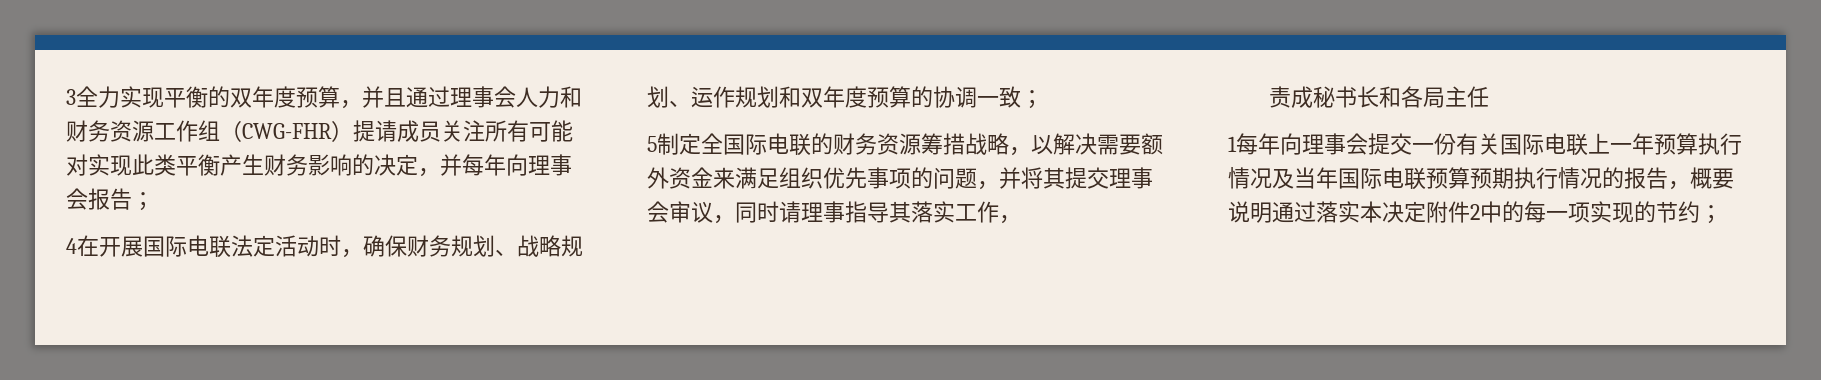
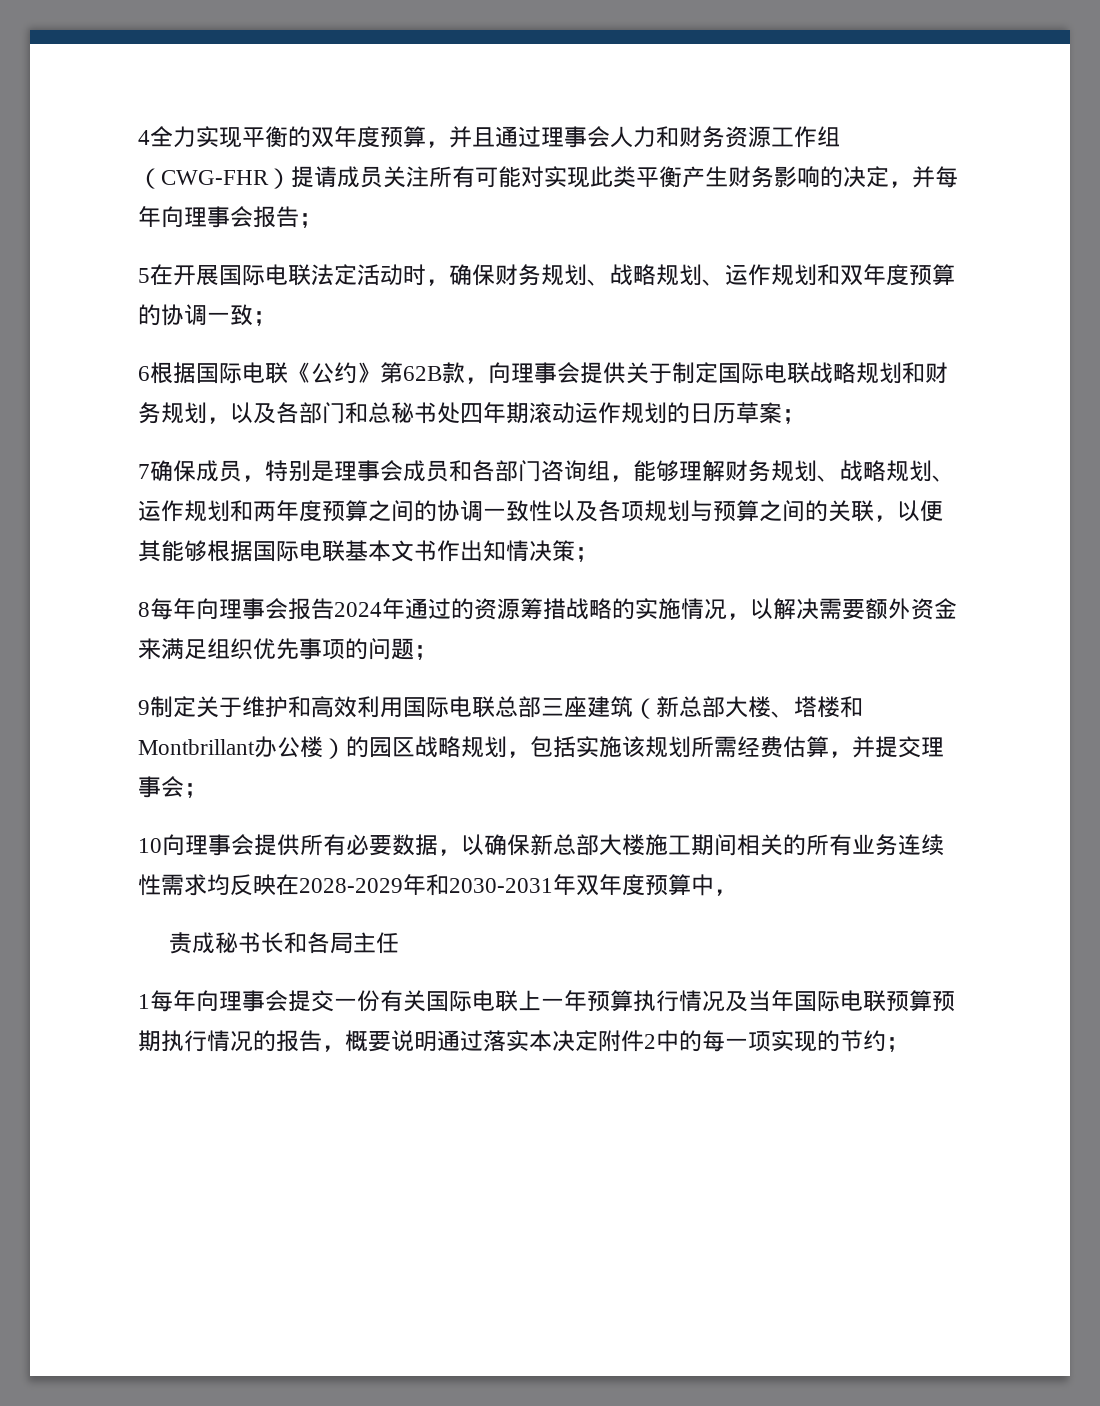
[66,89,76,105] 3 -> [138,130,150,145] 4
[66,238,77,254] 4 -> [138,268,150,283] 5
[647,133,877,156] 5制定全国际电联的财务 -> [138,362,948,384] [138,402,805,424] [138,460,955,482] [138,500,943,522] [138,540,598,562] [138,598,474,620] 6根据国际电联《公约》第62B款，向理事会提供关于制定国际电联战略规划和财务规划，以及各部门和总秘书处四年期滚动运作规划的日历草案； // 7确保成员，特别是理事会成员和各部门咨询组，能够理解财务规划、战略规划、运作规划和两年度预算之间的协调一致性以及各项规划与预算之间的关联，以便其能够根据国际电联基本文书作出知情决策； // 8每年向理事会报告2024年通过的
(1009, 144) none -> [612,598,727,620] 的实施情况
[977,167,1153,190] [647,201,999,224] ，并将其提交理事会审议，同时请理事指导其落实工作 -> [414,645,437,660] [138,696,863,719] [138,736,944,759] [138,776,207,798] [138,834,944,856] [138,874,714,896] ； // 9制定关于维护和高效利用国际电联总部三座建筑（新总部大楼、塔楼和Montbrillant办公楼）的园区战略规划，包括实施该规划所需经费估算，并提交理事会； // 10向理事会提供所有必要数据，以确保新总部大楼施工期间相关的所有业务连续性需求均反映在2028-2029年和2030-2031年双年度预算中

